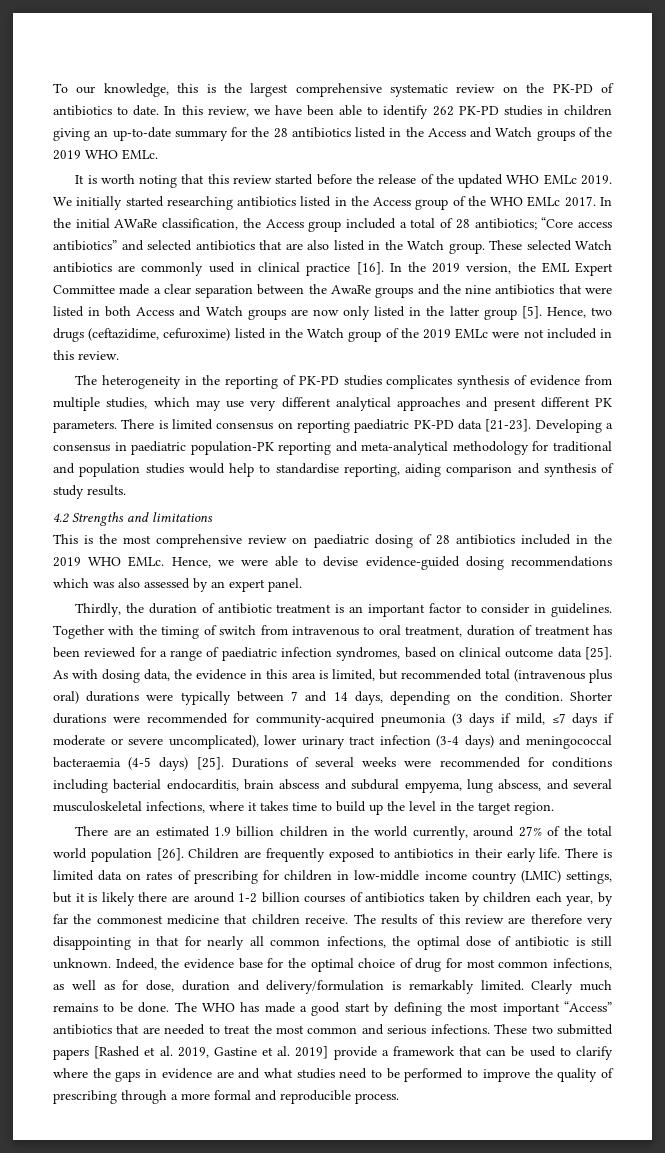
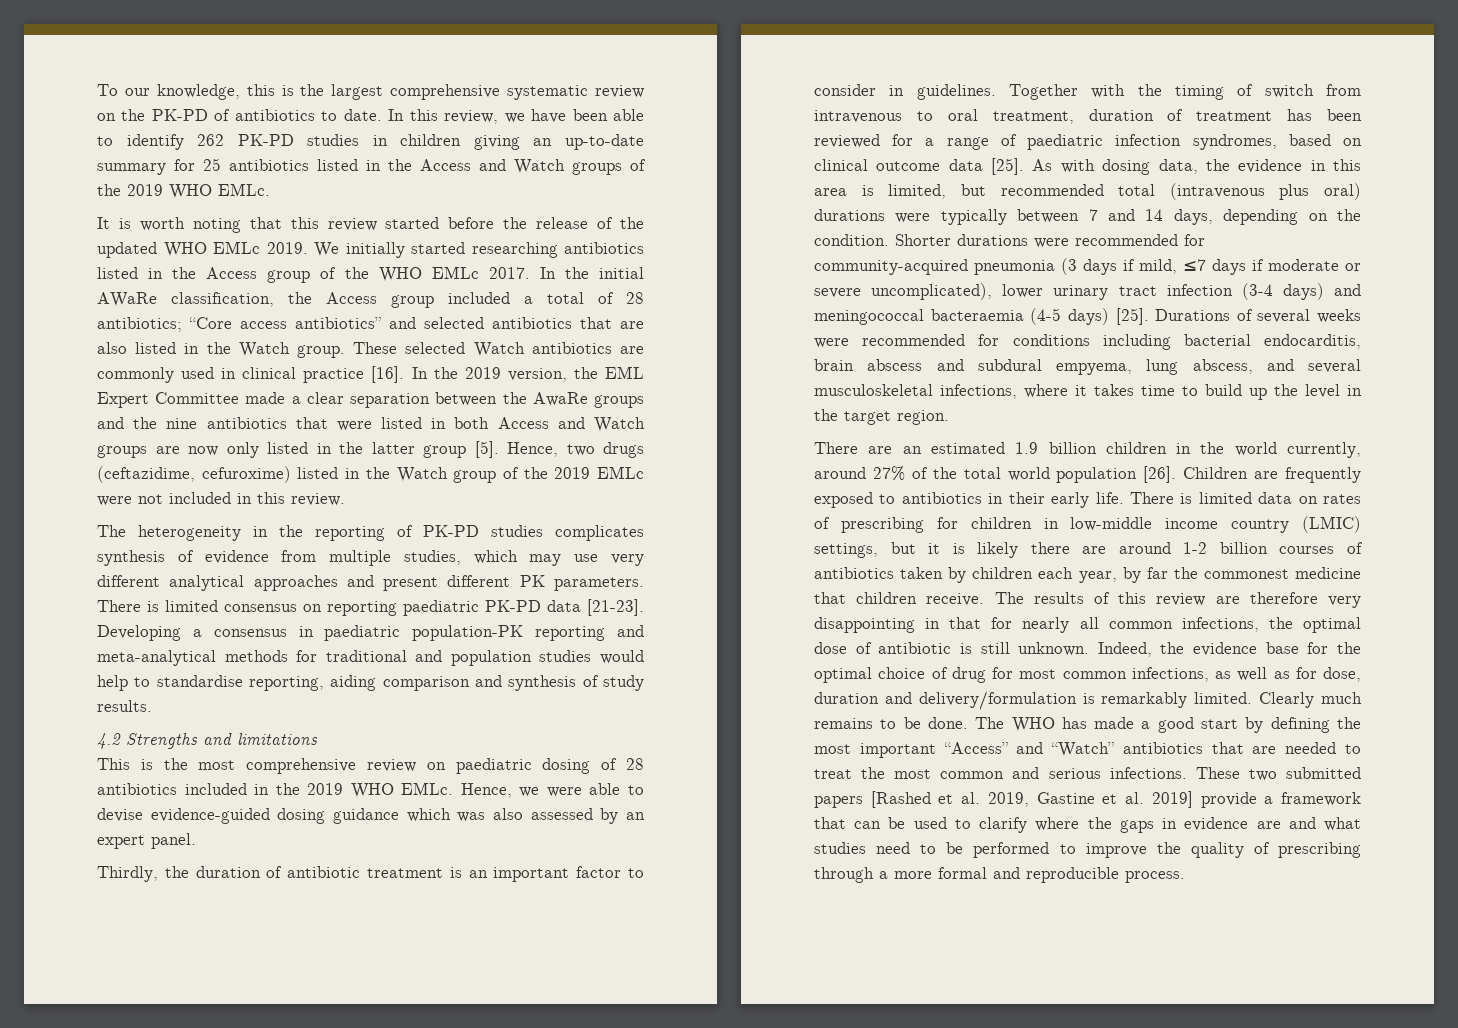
[251,127,288,138] the 28 -> [203,158,221,171] 25
[452,441,529,455] methodology -> [224,650,288,662] methods
[511,556,612,567] recommendations -> [333,808,399,824] guidance
(612, 1006) none -> [1016,742,1115,757] and “Watch”

